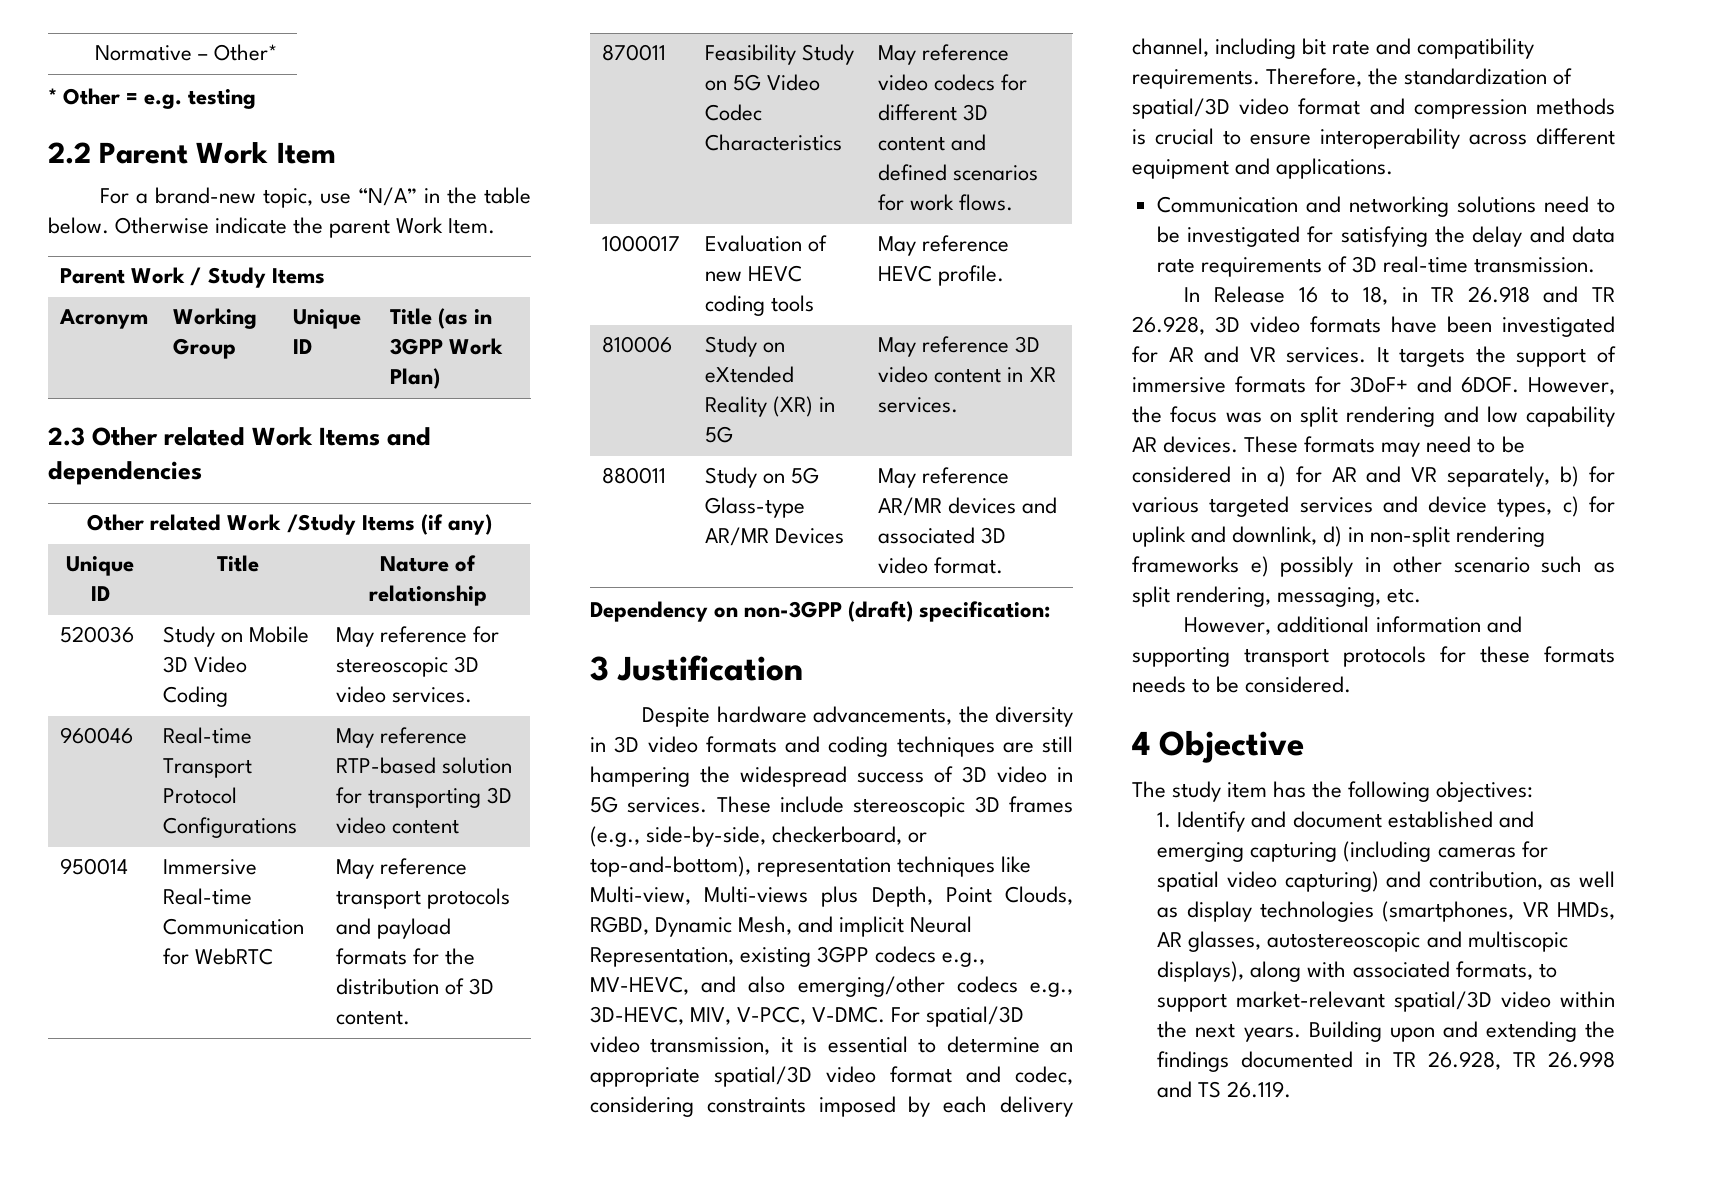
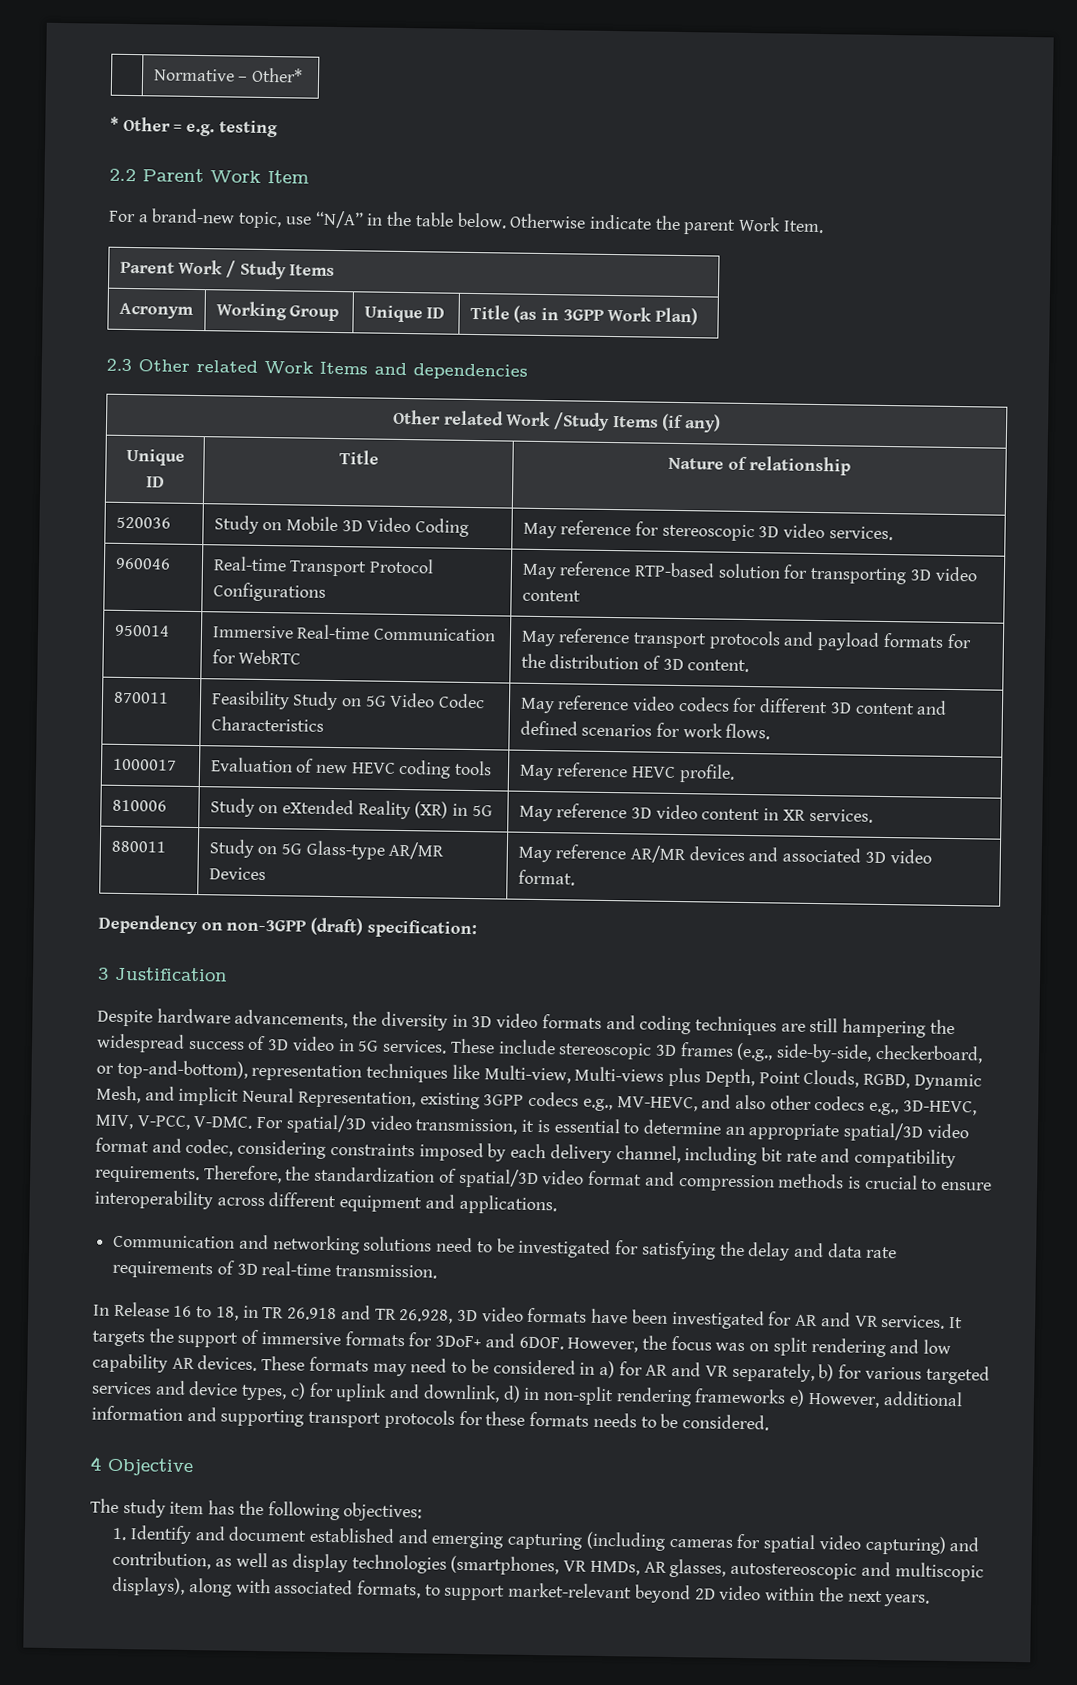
[797,976,945,997] emerging/other -> [769,1095,812,1110] other
[1280,556,1615,577] [1132,586,1422,607] possibly in other scenario such as split rendering, messaging, etc. // -> (806, 1398) none
[1394,991,1493,1012] spatial/3D -> [634,1584,716,1604] beyond 2D
[1308,1021,1615,1042] [1157,1051,1615,1072] [1157,1081,1292,1098] Building upon and extending the findings documented in TR 26.928, TR 26.998 and TS 26.119. -> (931, 1600) none

